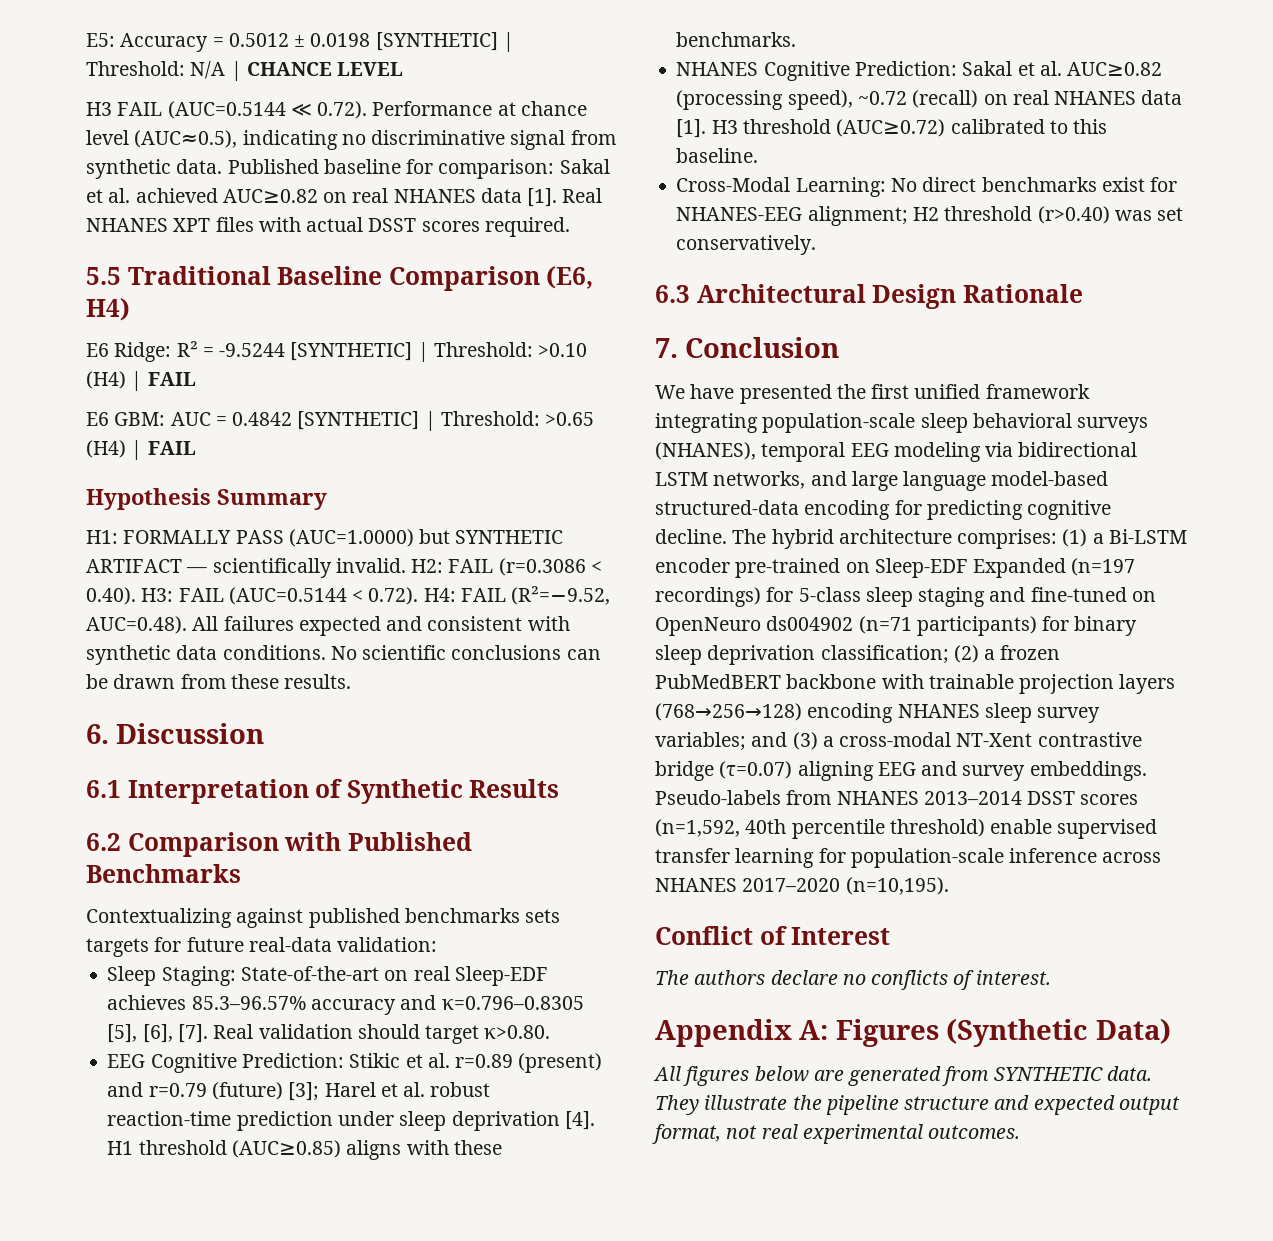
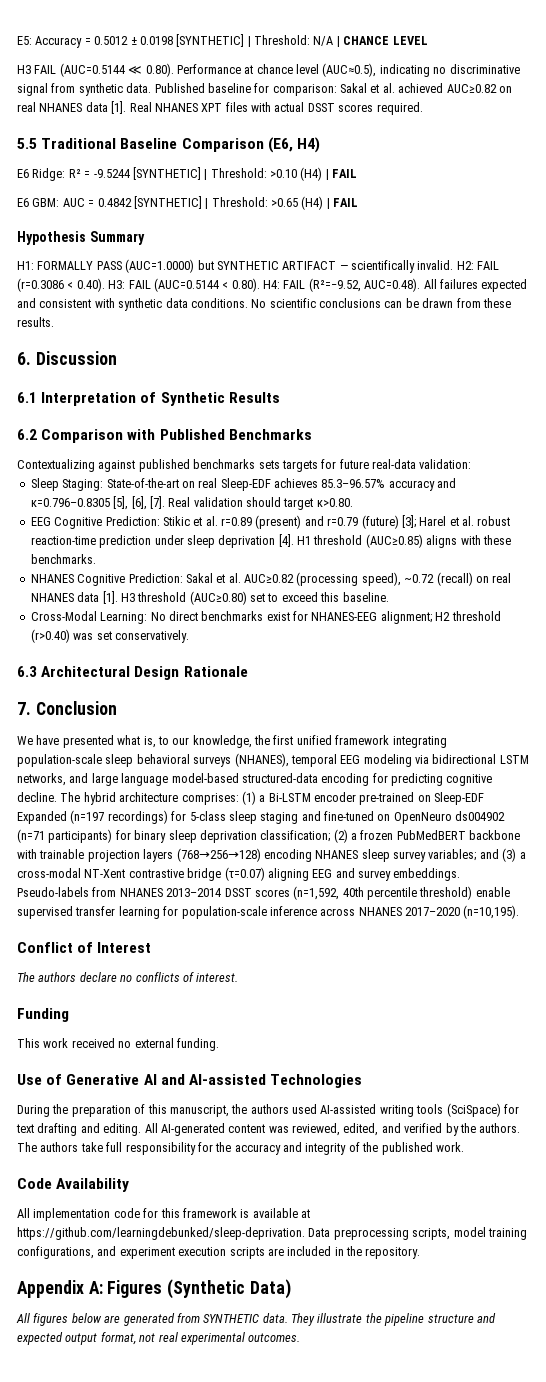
[317,101,368,119] 0.72). -> [145,63,174,77] 0.80).
[368,587,419,605] 0.72). -> [231,278,260,292] 0.80).
[836,119,1068,137] (AUC≥0.72) calibrated to -> [189,591,318,605] (AUC≥0.80) set to exceed
(832, 394) none -> [117,735,252,748] what is, to our knowledge,
(1051, 977) none -> [17,1008,69,1022] [17,1038,219,1051] [17,1074,363,1088] [17,1103,519,1117] [16,1123,521,1136] [17,1142,464,1155] [17,1178,130,1192] [17,1208,310,1221] [17,1227,527,1240] [17,1246,421,1259] // Funding // This work received no external funding. // Use of Generative AI and AI-assisted Technologies // During the preparation of this manuscript, the authors used AI-assisted writing tools (SciSpace) for text drafting and editing. All AI-generated content was reviewed, edited, and verified by the authors. The authors take full responsibility for the accuracy and integrity of the published work. // Code Availability // All implementation code for this framework is available at https://github.com/learningdebunked/sleep-deprivation. Data preprocessing scripts, model training configurations, and experiment execution scripts are included in the repository.

